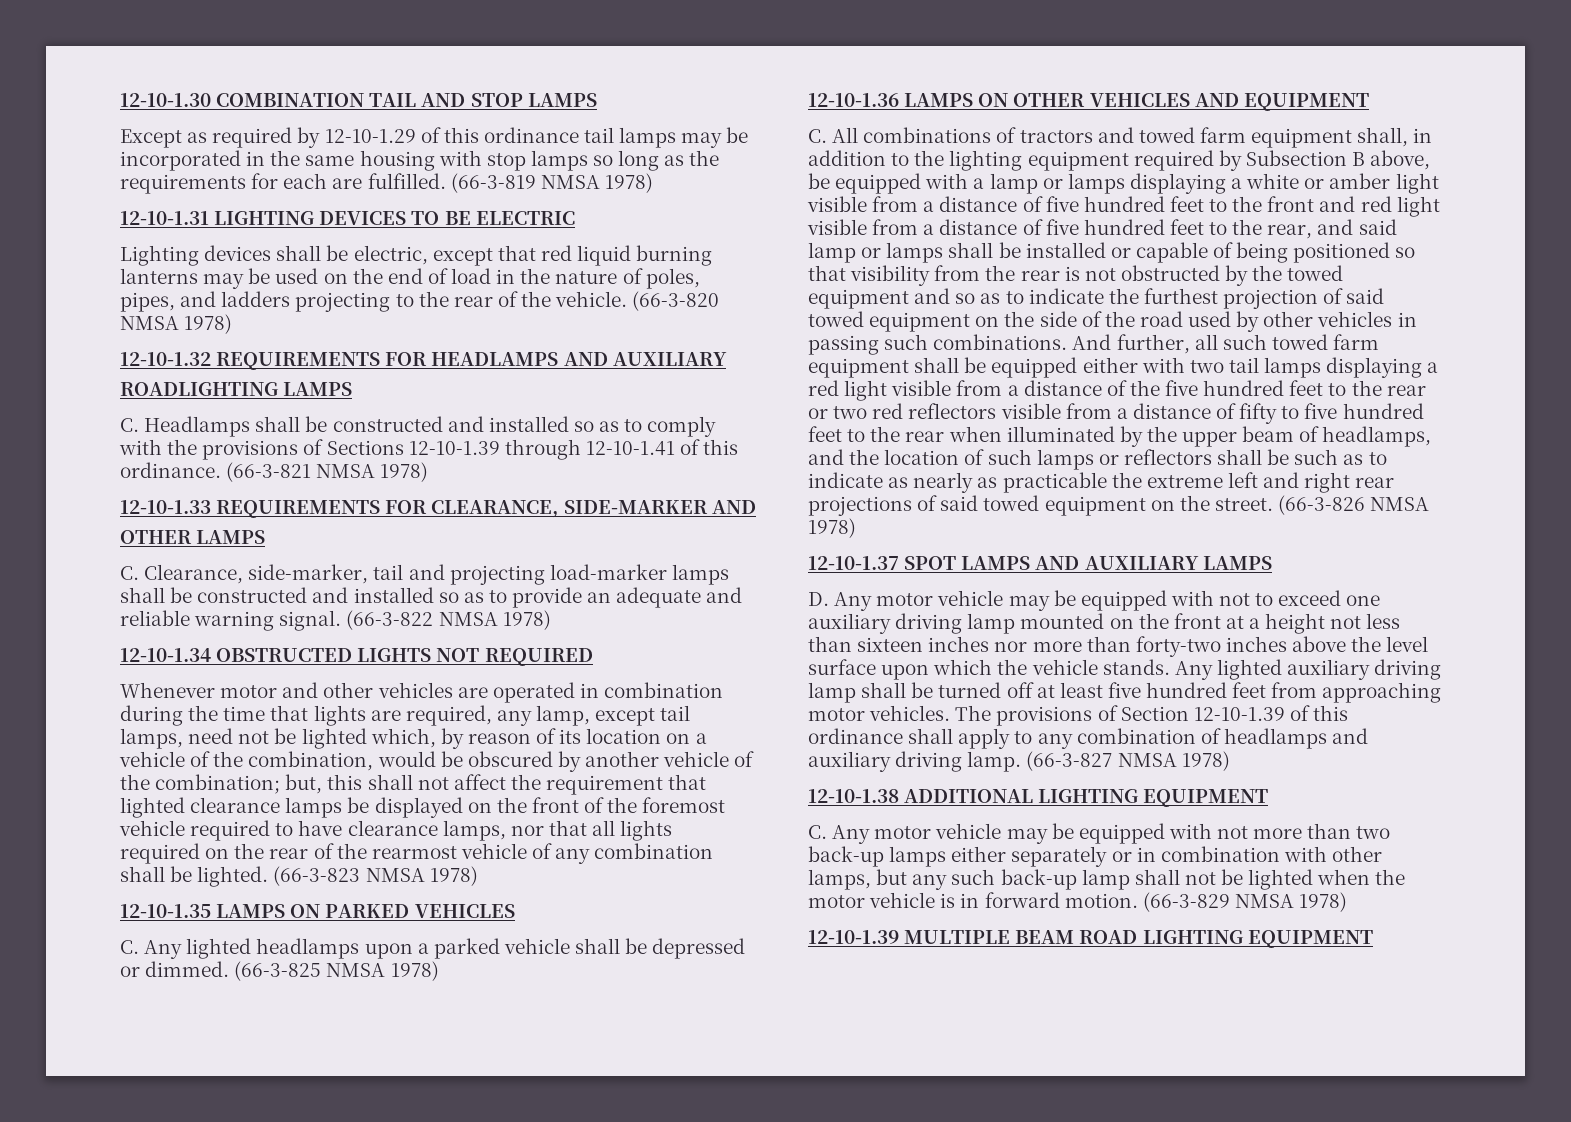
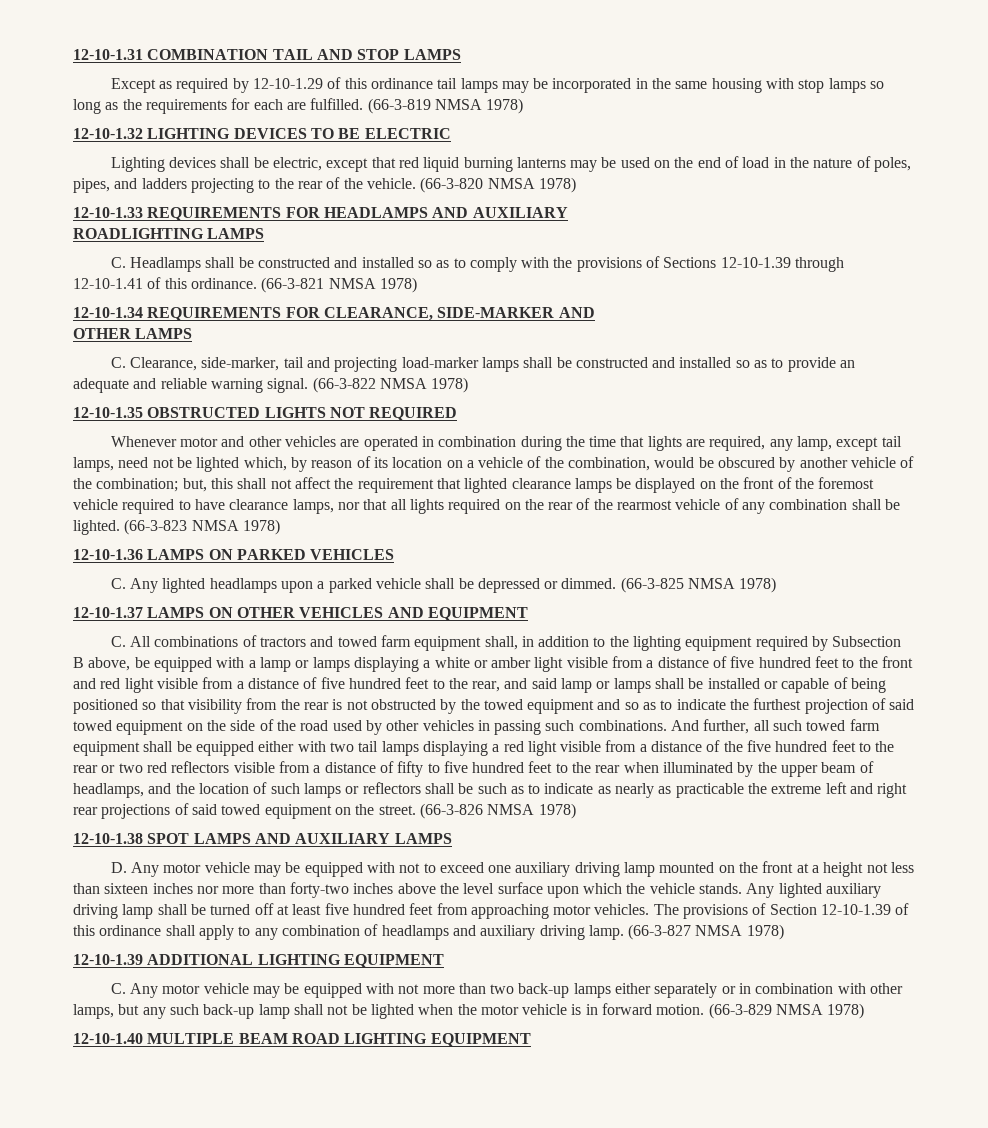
[120,93,211,107] 12-10-1.30 -> [73,49,143,60] 12-10-1.31
[120,211,209,225] 12-10-1.31 -> [73,128,143,139] 12-10-1.32
[120,352,211,366] 12-10-1.32 -> [73,207,143,218] 12-10-1.33
[120,500,211,514] 12-10-1.33 -> [73,307,143,318] 12-10-1.34
[120,648,211,662] 12-10-1.34 -> [73,407,143,418] 12-10-1.35
[120,904,211,918] 12-10-1.35 -> [73,549,143,560] 12-10-1.36
[808,93,899,107] 12-10-1.36 -> [73,607,143,618] 12-10-1.37
[808,556,899,570] 12-10-1.37 -> [73,833,143,844] 12-10-1.38
[808,789,899,803] 12-10-1.38 -> [73,954,143,965] 12-10-1.39
[808,930,899,944] 12-10-1.39 -> [73,1033,143,1044] 12-10-1.40

